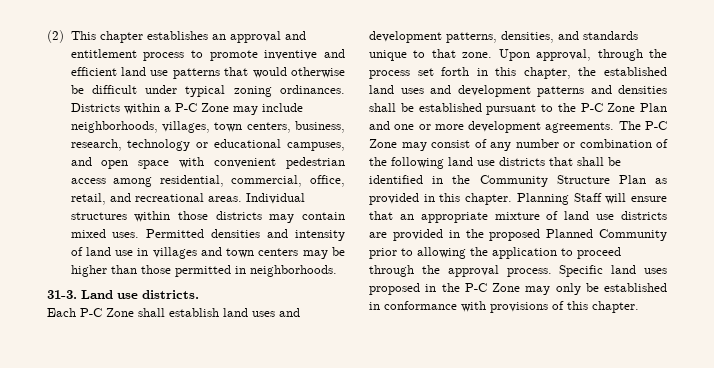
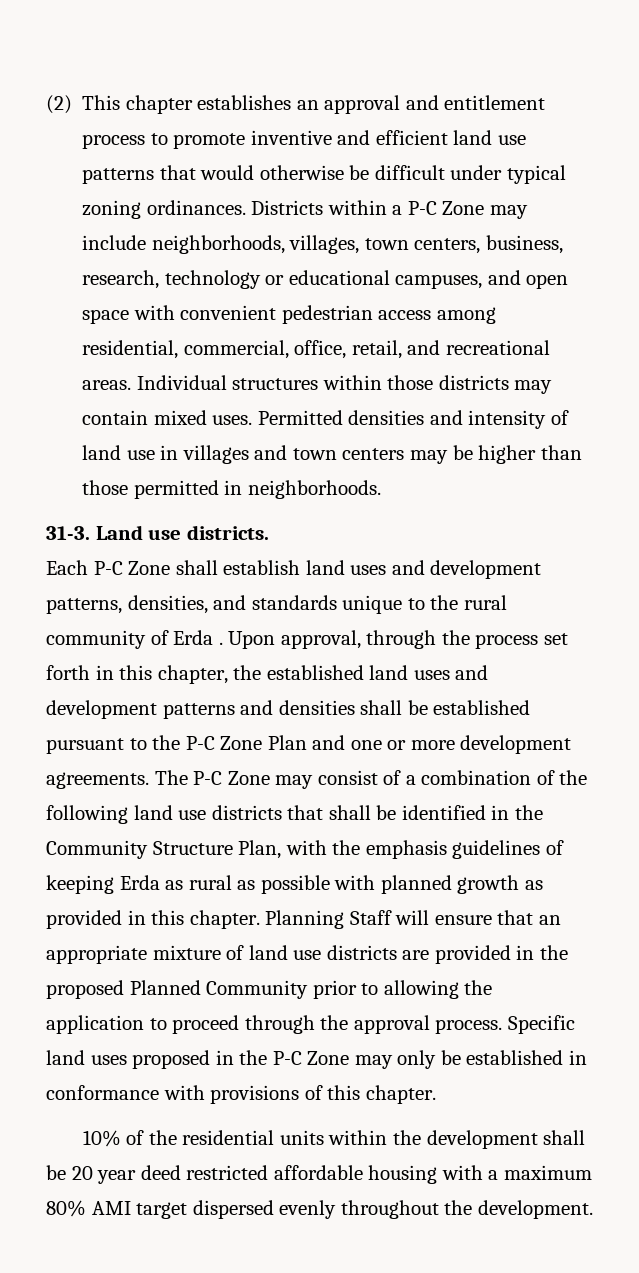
[431,49,493,58] that zone. -> [430,595,507,610] [46,630,223,649] the rural community of Erda .
[490,139,575,151] any number or -> [405,775,416,785] a
[618,175,646,184] Plan -> [238,840,564,859] [46,875,520,894] Plan, with the emphasis guidelines of keeping Erda as rural as possible with planned growth
(639, 307) none -> [82,1130,586,1149] [46,1165,592,1184] [46,1200,593,1219] // 10% of the residential units within the development shall be 20 year deed restricted affordable housing with a maximum 80% AMI target dispersed evenly throughout the development.

